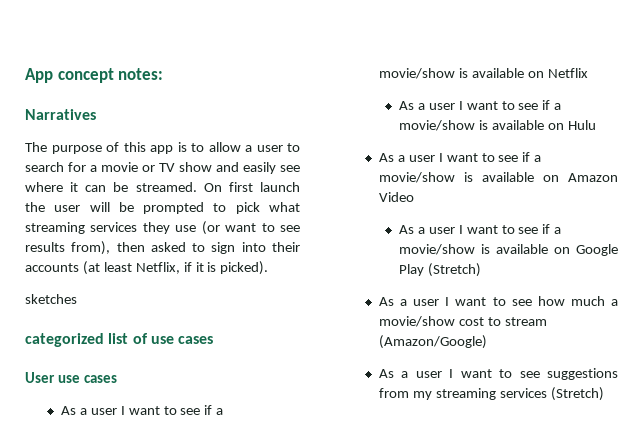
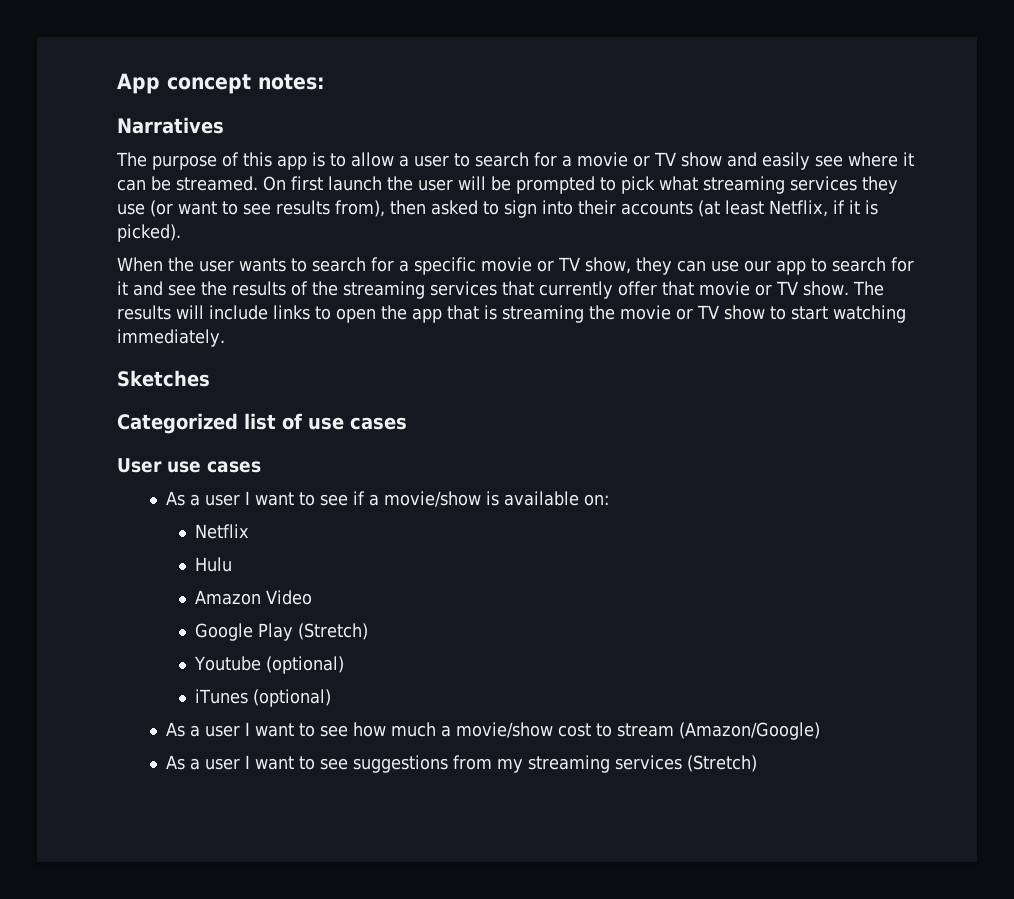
[25,294,77,304] [25,333,104,347] sketches // categorized -> [117,257,914,275] [117,281,884,299] [117,305,906,323] [117,329,225,347] [117,370,210,387] [117,413,238,434] When the user wants to search for a specific movie or TV show, they can use our app to search for it and see the results of the streaming services that currently offer that movie or TV show. The results will include links to open the app that is streaming the movie or TV show to start watching immediately. // Sketches // Categorized
[527,71,544,78] on -> [584,494,610,506] on: //
[398,100,562,110] [398,120,596,131] [378,152,542,162] [378,172,618,183] [378,192,414,202] [398,224,562,234] [398,244,570,255] As a user I want to see if a movie/show is available on Hulu // As a user I want to see if a movie/show is available on Amazon Video // As a user I want to see if a movie/show is available on -> [195,557,233,572] [195,590,313,605] Hulu // Amazon Video //
(481, 270) none -> [194,656,345,674] [195,689,332,707] // Youtube (optional) // iTunes (optional)

